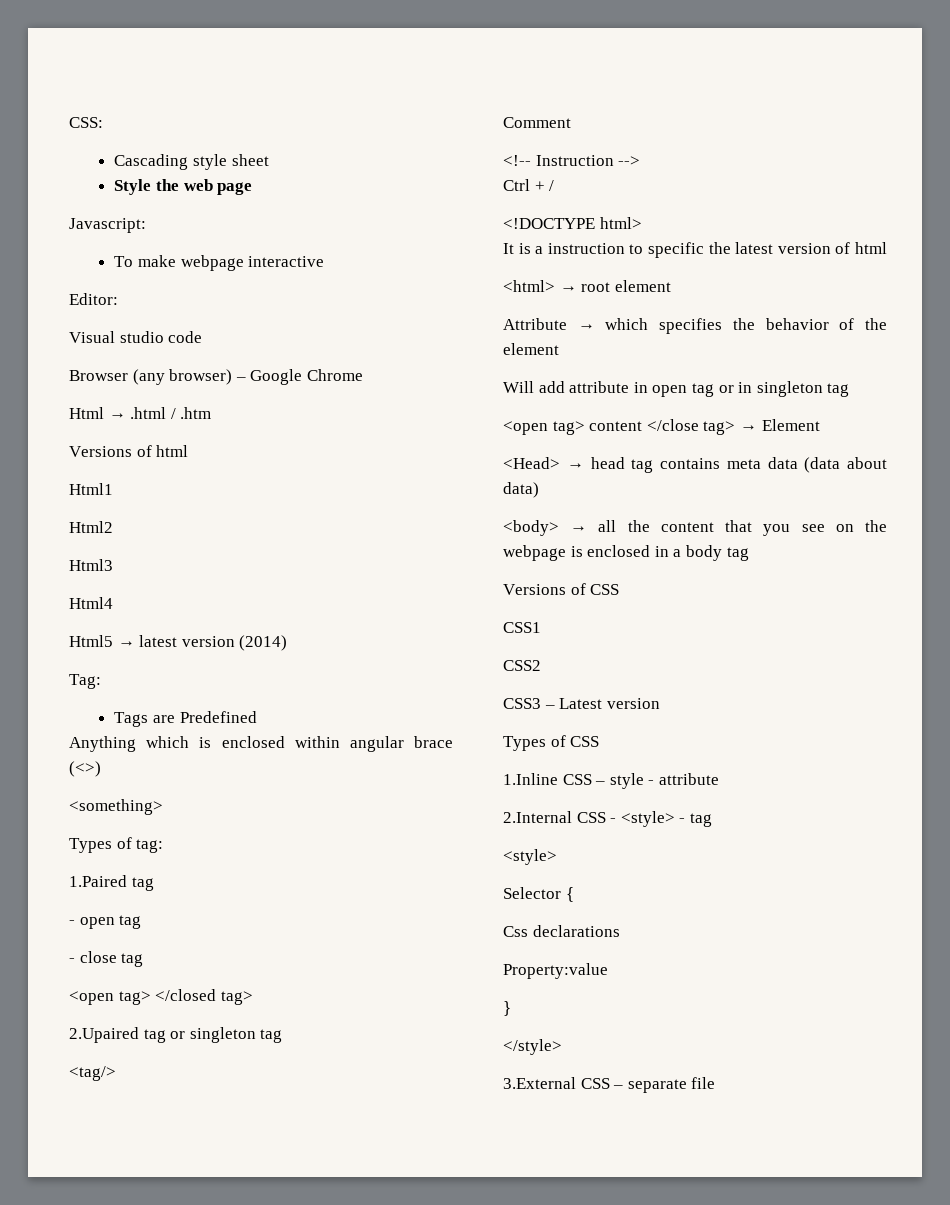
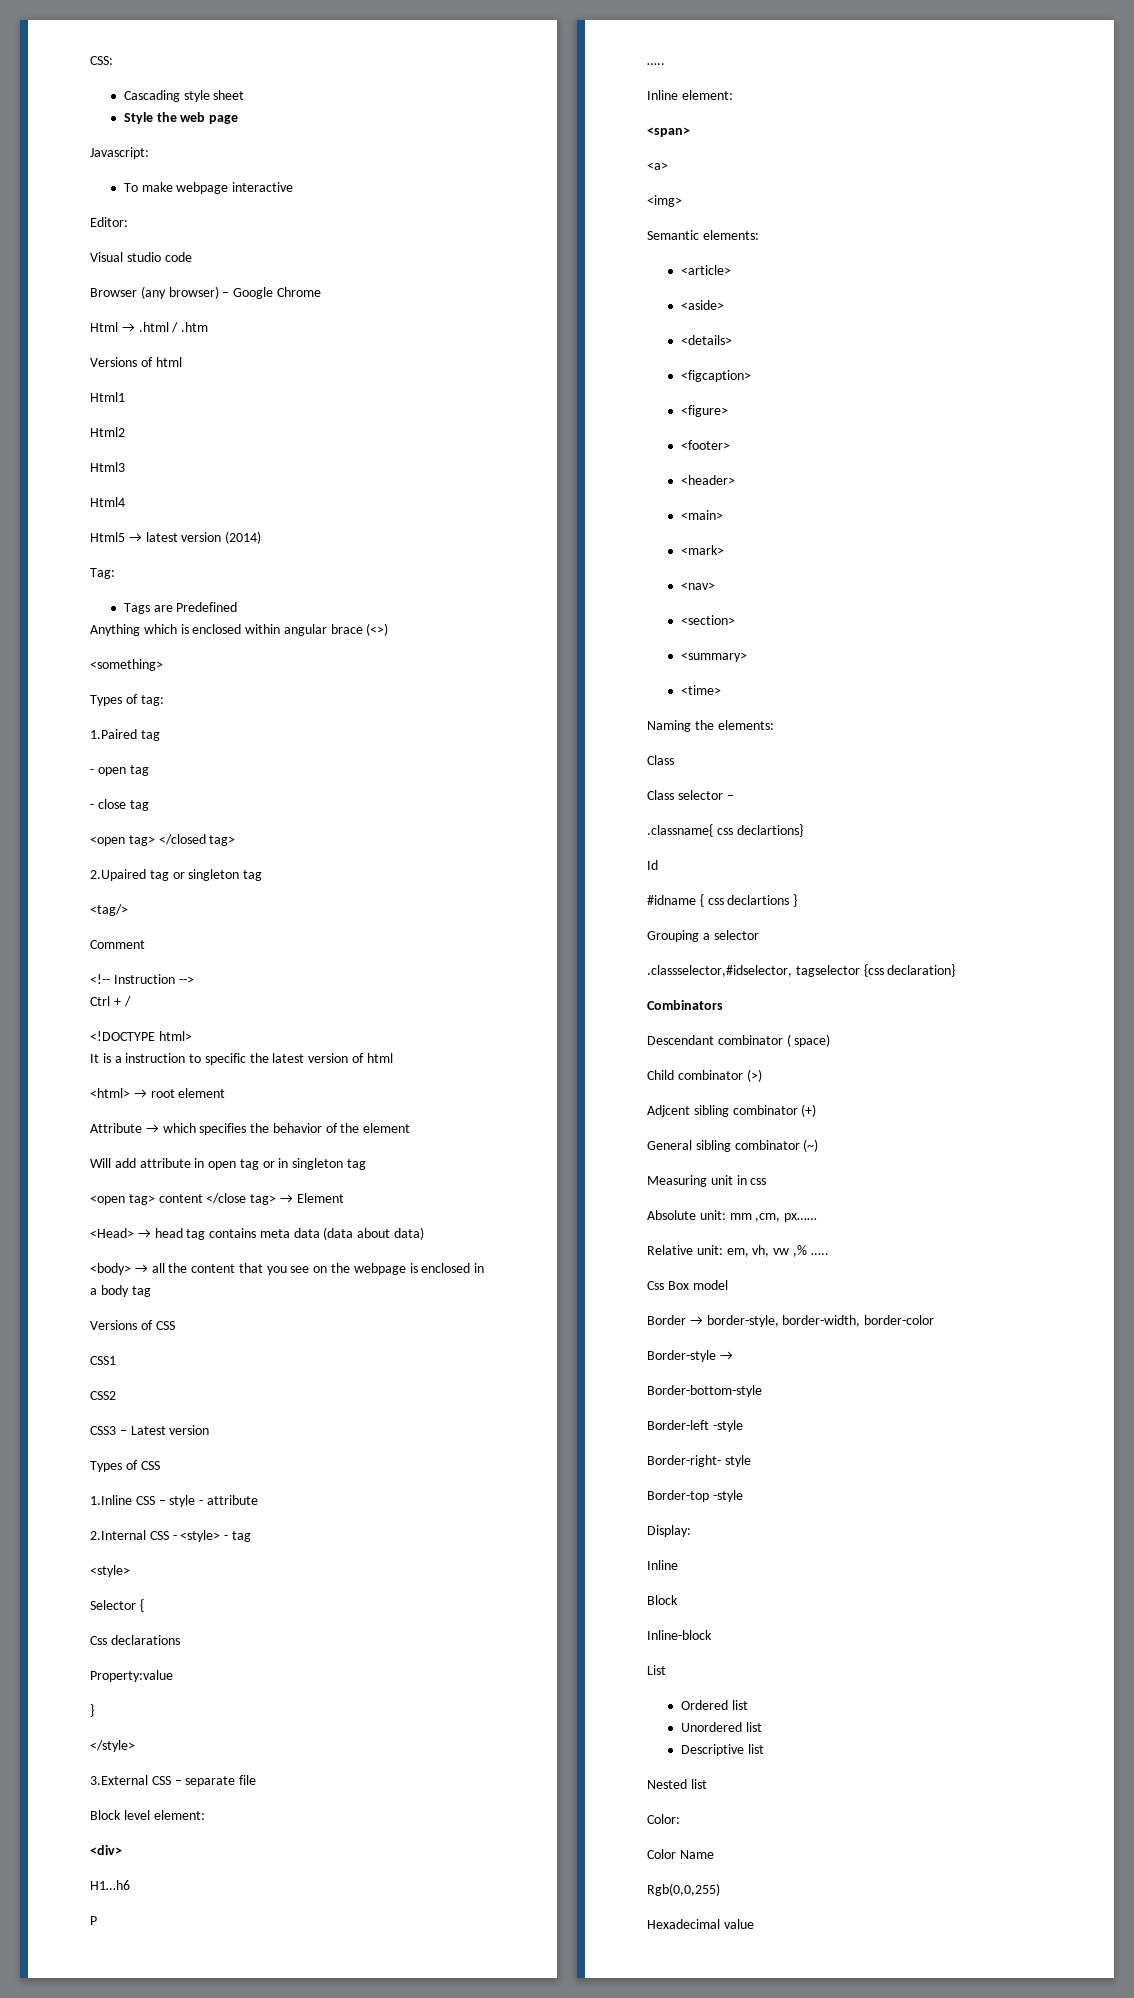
(716, 1083) none -> [90,1810,205,1820] [90,1845,122,1855] [90,1880,130,1890] [90,1916,97,1925] [647,63,665,65] [647,90,733,100] [647,127,690,137] [647,162,668,170] [647,195,682,207] [647,230,759,240] [680,265,731,275] [680,300,724,310] [680,335,732,345] [680,370,751,382] [680,405,728,417] [680,440,730,450] [680,475,735,485] [680,510,723,520] [680,545,724,555] [680,582,715,590] [680,615,735,625] [680,652,747,662] [680,685,721,695] [647,720,774,732] [647,755,674,765] [647,790,734,800] [647,824,803,837] [647,860,658,870] [647,894,798,907] [647,930,759,942] [647,964,956,977] [647,1000,723,1010] [647,1034,831,1047] [647,1069,762,1082] [647,1104,817,1117] [647,1139,819,1152] [647,1175,767,1187] [647,1210,818,1222] [647,1245,829,1257] [647,1280,728,1290] [647,1315,935,1327] [647,1350,733,1362] [647,1385,762,1397] [647,1420,743,1432] [647,1455,751,1467] [647,1490,743,1502] [647,1525,691,1537] [647,1560,678,1570] [647,1595,678,1605] [647,1630,712,1640] [647,1665,666,1675] [680,1700,748,1710] [680,1722,762,1732] [680,1744,764,1756] [647,1779,707,1789] [647,1814,680,1824] [647,1849,714,1859] [647,1883,720,1896] [647,1919,754,1929] // Block level element: // <div> // H1…h6 // P // ….. // Inline element: // <span> // <a> // <img> // Semantic elements: // <article> // <aside> // <details> // <figcaption> // <figure> // <footer> // <header> // <main> // <mark> // <nav> // <section> // <summary> // <time> // Naming the elements: // Class // Class selector – // .classname{ css declartions} // Id // #idname { css declartions } // Grouping a selector // .classselector,#idselector, tagselector {css declaration} // Combinators // Descendant combinator ( space) // Child combinator (>) // Adjcent sibling combinator (+) // General sibling combinator (~) // Measuring unit in css // Absolute unit: mm ,cm, px…… // Relative unit: em, vh, vw ,% ….. // Css Box model // Border → border-style, border-width, border-color // Border-style → // Border-bottom-style // Border-left -style // Border-right- style // Border-top -style // Display: // Inline // Block // Inline-block // List // Ordered list // Unordered list // Descriptive list // Nested list // Color: // Color Name // Rgb(0,0,255) // Hexadecimal value

